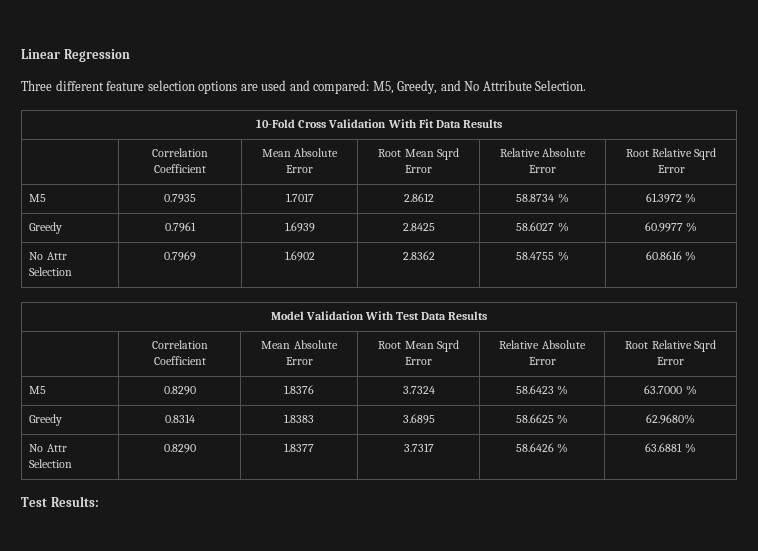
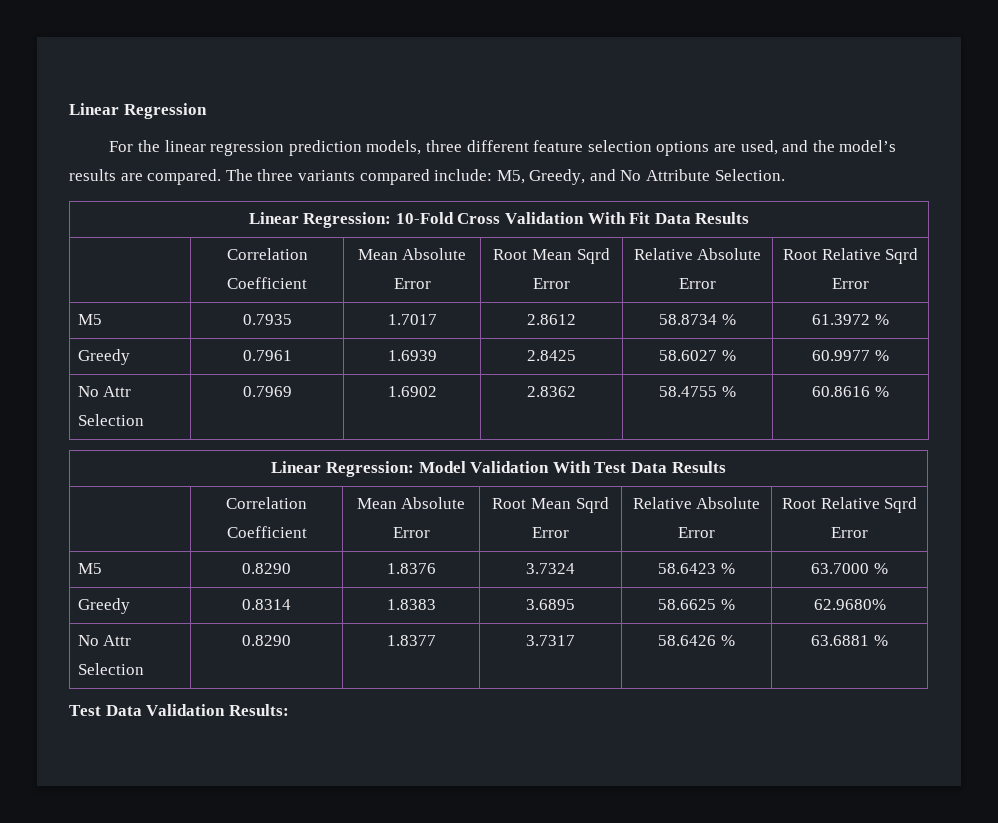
[21,80,52,91] Three -> [109,140,463,156] For the linear regression prediction models, three
[261,80,370,94] used and compared: -> [740,140,897,155] [69,169,493,185] used, and the model’s results are compared. The three variants compared include:
(587, 85) none -> [248,212,392,228] Linear Regression:
(697, 256) none -> [271,461,415,477] Linear Regression:
(47, 502) none -> [105,704,226,716] Data Validation

